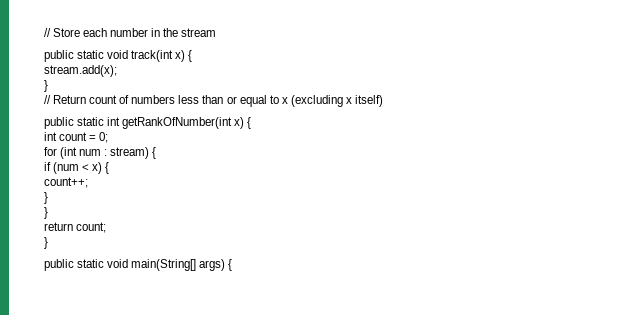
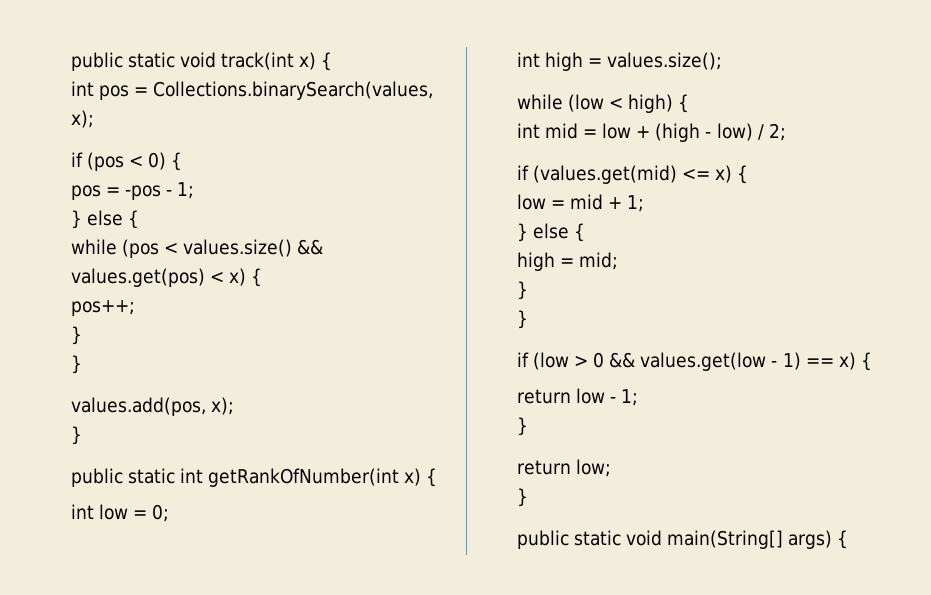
[43,28,217,37] // Store each number in the stream // -> (70, 61) none
[43,65,117,77] [43,80,48,92] [43,95,384,107] stream.add(x); // } // // Return count of numbers less than or equal to x (excluding x itself) -> [70,81,434,100] [70,110,94,128] [70,152,183,171] [70,182,195,200] [70,210,139,229] [70,239,324,258] [70,268,263,287] [70,300,135,316] [70,326,82,345] [70,355,82,374] [70,397,234,416] [70,426,82,445] int pos = Collections.binarySearch(values, x); // if (pos < 0) { // pos = -pos - 1; // } else { // while (pos < values.size() && values.get(pos) < x) { // pos++; // } // } // values.add(pos, x); // }
[58,132,87,141] count -> [98,504,128,520] low
[43,147,157,159] [43,162,110,174] [43,177,88,188] [43,192,48,204] [43,207,48,219] [43,222,106,233] for (int num : stream) { // if (num < x) { // count++; // } // } // return count; -> [516,52,723,71] [516,94,690,113] [516,123,786,142] [516,165,749,184] [516,194,645,212] [516,223,585,242] [516,252,618,271] [516,281,528,300] [516,310,528,329] [516,352,872,371] [516,388,639,406] [516,417,528,436] [516,459,611,477] int high = values.size(); // while (low < high) { // int mid = low + (high - low) / 2; // if (values.get(mid) <= x) { // low = mid + 1; // } else { // high = mid; // } // } // if (low > 0 && values.get(low - 1) == x) { // return low - 1; // } // return low;

